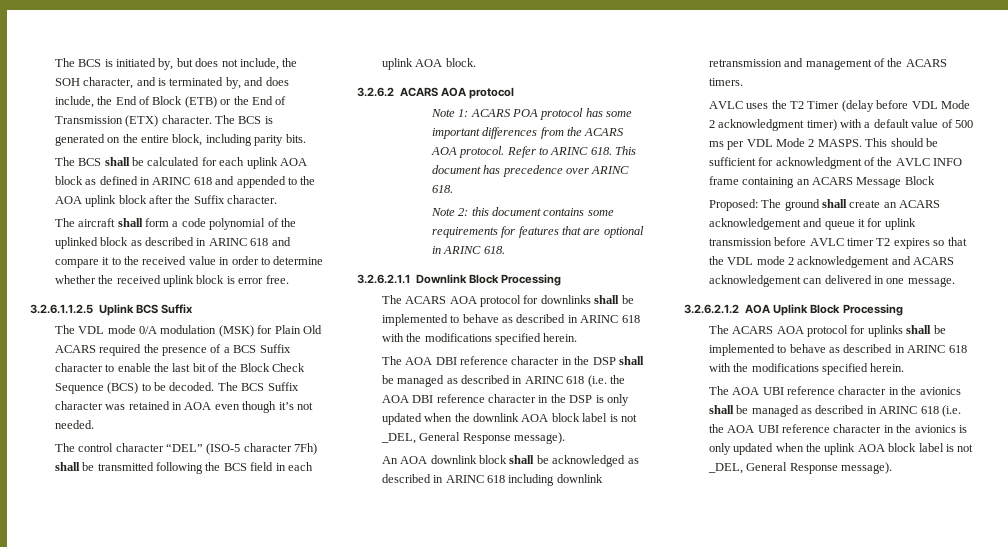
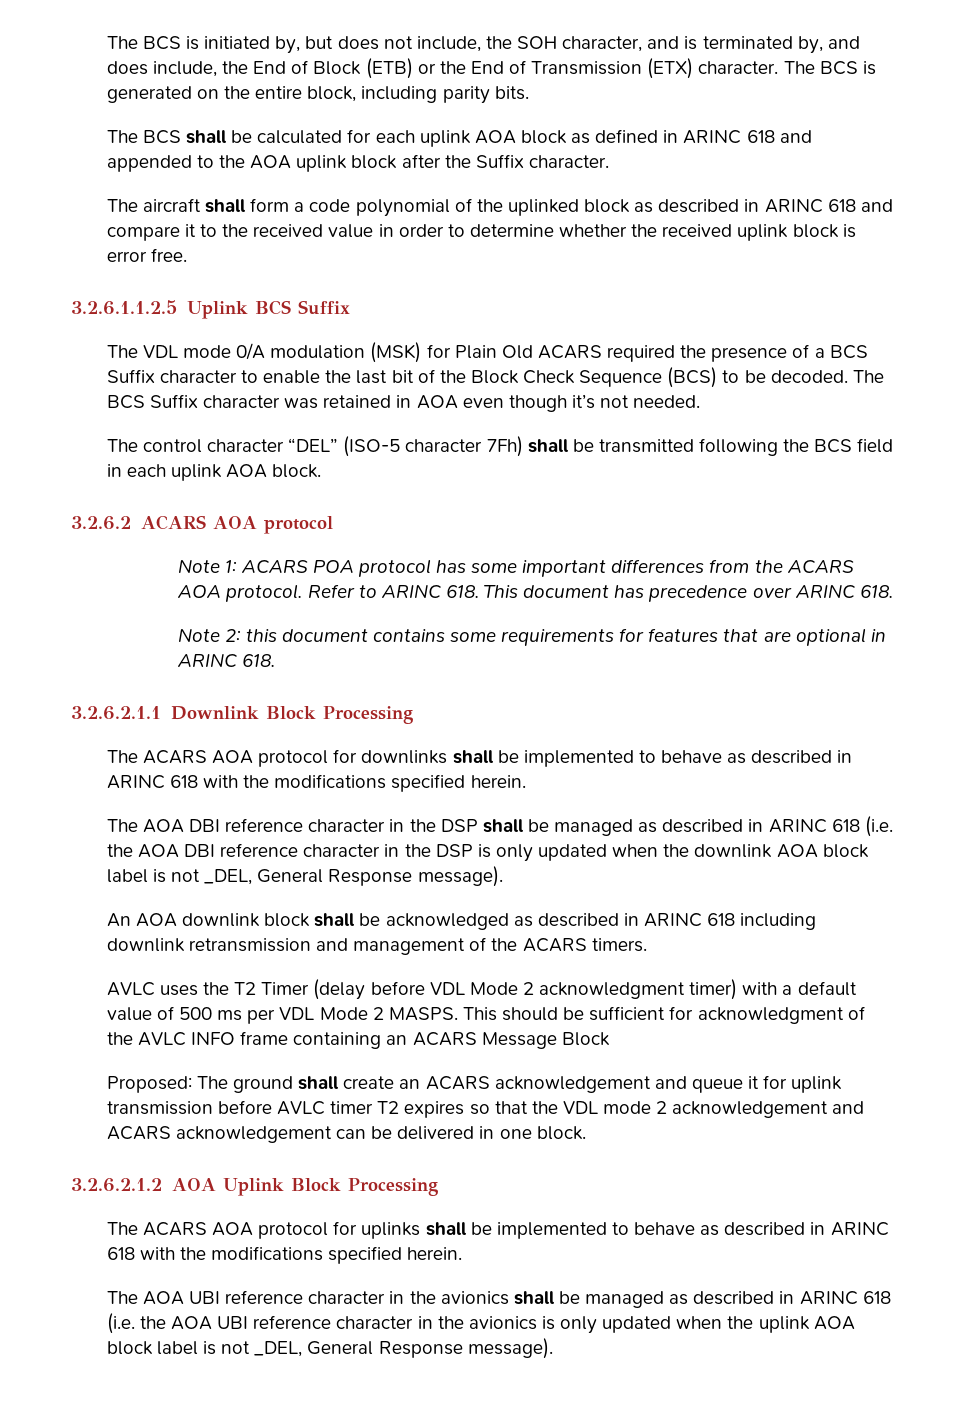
(823, 281) none -> [371,1126,393,1139] be
[907,277,955,287] message. -> [536,1126,586,1140] block.

